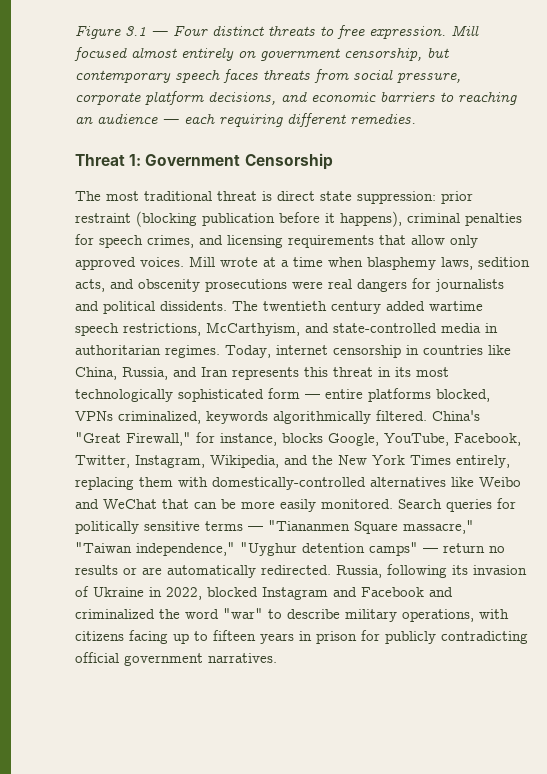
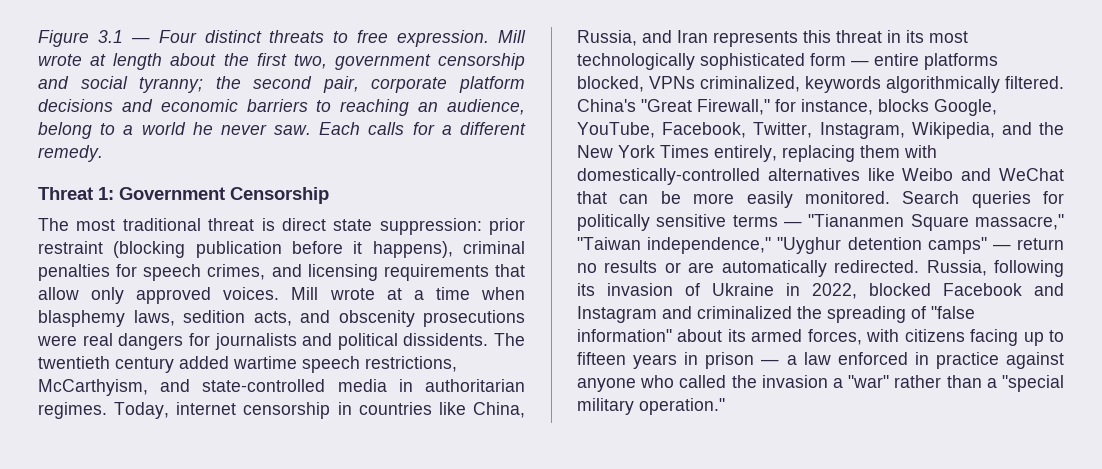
[74,47,449,61] [75,69,461,83] focused almost entirely on government censorship, but contemporary speech faces threats from social pressure, -> [38,53,525,70] [38,76,359,93] wrote at length about the first two, government censorship and social tyranny; the second pair,
[208,91,276,105] decisions, -> [38,99,113,112] decisions
[97,113,416,127] audience — each requiring different remedies. -> [446,99,525,115] [38,122,526,139] [38,145,103,162] audience, belong to a world he never saw. Each calls for a different remedy.
[262,587,453,600] [75,608,474,622] Instagram and Facebook and criminalized the word "war" to describe military operations, -> [943,283,1064,296] [577,306,975,323] [577,329,862,345] Facebook and Instagram and criminalized the spreading of "false information" about its armed forces,
[361,630,528,644] [75,652,277,666] for publicly contradicting official government narratives. -> [761,352,1064,369] [577,375,1064,392] [577,398,725,415] — a law enforced in practice against anyone who called the invasion a "war" rather than a "special military operation."

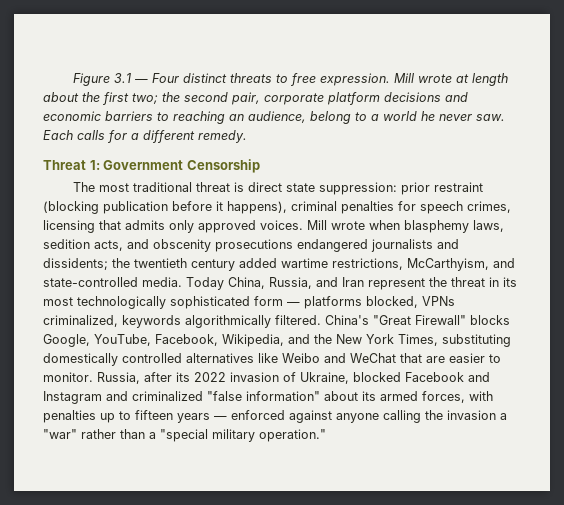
[293,53,525,70] [38,76,204,93] two, government censorship and social tyranny; -> [132,93,158,104] two;
[271,264,525,281] [38,287,79,300] and licensing requirements that allow -> [43,220,165,233] licensing that admits
[386,287,470,300] at a time -> (365, 225) none
[37,333,525,350] were real dangers for journalists and political dissidents. The -> [297,239,459,252] [43,258,130,270] endangered journalists and dissidents; the
[302,356,360,373] speech -> (328, 263) none
[337,379,525,392] [38,402,466,419] media in authoritarian regimes. Today, internet censorship in countries like -> [142,277,224,290] media. Today
[713,30,831,47] represents this -> [368,277,447,290] represent the
[874,53,919,66] entire -> (300, 304) none
[697,99,873,115] Firewall," for instance, -> [415,315,466,325] Firewall"
[753,122,905,139] Twitter, Instagram, -> (218, 340) none
[660,145,937,162] [577,168,760,185] Times entirely, replacing them with domestically-controlled -> [398,334,511,347] [43,353,182,366] Times, substituting domestically controlled
[619,191,1064,208] [577,214,1064,231] [577,237,1064,254] [577,260,1064,277] [577,283,857,299] can be more easily monitored. Search queries for politically sensitive terms — "Tiananmen Square massacre," "Taiwan independence," "Uyghur detention camps" — return no results or are automatically redirected. Russia, following its invasion of Ukraine in 2022, -> [426,353,501,363] [43,372,349,384] are easier to monitor. Russia, after its 2022 invasion of Ukraine,
[797,306,926,323] the spreading of -> (203, 396) none
[904,329,1019,346] citizens facing -> [43,410,96,423] penalties
[684,352,1064,369] [577,375,727,392] in prison — a law enforced in practice against anyone who called -> [214,410,421,423] — enforced against anyone calling

